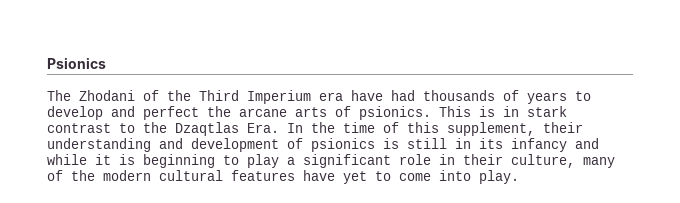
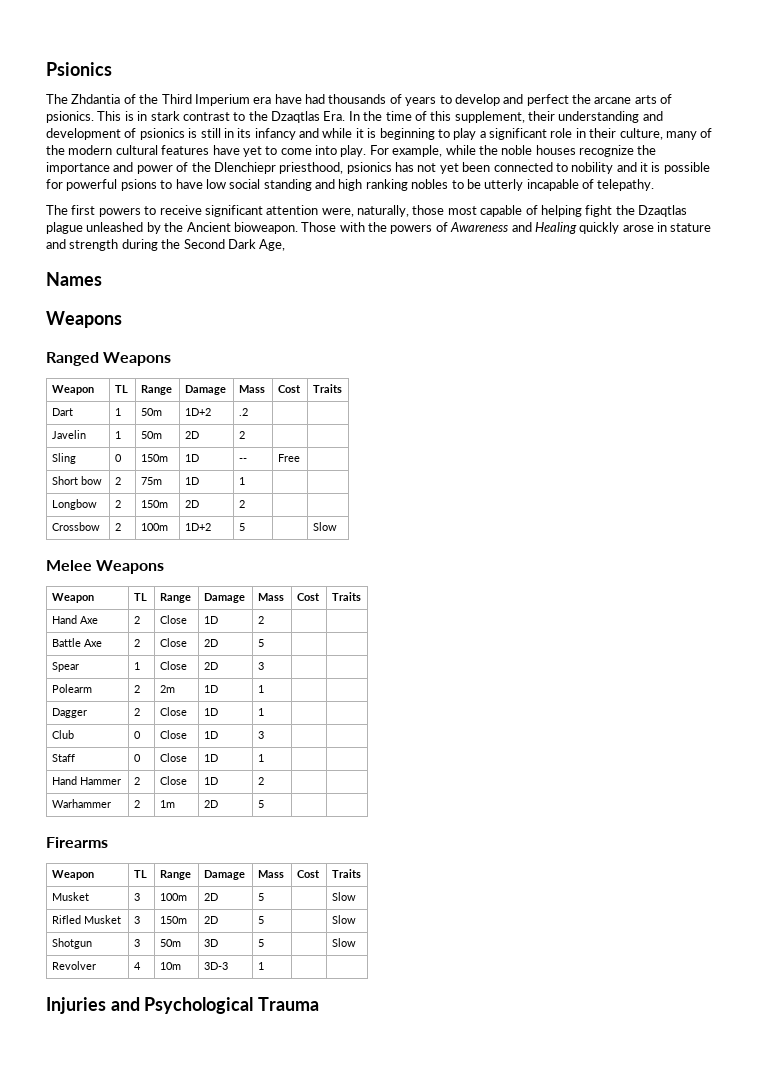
[79,90,135,101] Zhodani -> [71,94,121,104] Zhdantia
(519, 177) none -> [369,145,657,157] [46,162,710,174] [46,179,655,191] [46,205,687,217] [46,222,712,234] [46,239,286,251] [46,272,102,286] [46,311,122,328] [46,352,172,366] [51,385,94,395] [114,385,128,393] [140,385,172,395] [184,385,226,395] [238,385,265,393] [277,385,301,393] [312,384,342,393] [51,408,73,416] [114,408,121,416] [140,408,162,416] [184,408,211,416] [238,408,248,416] [51,430,86,439] [114,431,121,439] [140,431,162,439] [184,431,199,439] [238,431,245,439] [51,453,76,464] [114,454,122,462] [140,454,168,462] [184,454,199,462] [238,458,247,462] [277,454,300,462] [51,476,102,485] [114,477,121,485] [140,477,162,485] [184,477,199,485] [238,477,245,485] [51,499,97,510] [114,500,121,508] [140,500,168,508] [184,500,199,508] [238,500,245,508] [51,522,100,531] [114,523,121,531] [140,523,168,531] [184,523,211,531] [238,523,245,531] [312,522,337,531] [46,560,165,574] [51,593,94,603] [133,593,147,601] [159,593,191,603] [203,593,245,603] [257,593,284,601] [296,593,320,601] [331,592,361,601] [51,615,98,624] [133,616,140,624] [159,615,187,624] [203,616,218,624] [257,616,264,624] [51,638,102,647] [133,639,140,647] [159,638,187,647] [203,639,218,647] [257,639,264,647] [51,662,79,672] [133,662,140,670] [159,661,187,670] [203,662,218,670] [257,662,264,670] [51,684,92,693] [133,685,140,693] [159,685,175,693] [203,685,218,693] [257,685,264,693] [51,708,87,718] [133,708,140,716] [159,707,187,716] [203,708,218,716] [257,708,264,716] [51,730,74,739] [133,731,141,739] [159,730,187,739] [203,731,218,739] [257,731,264,739] [51,754,75,762] [133,754,141,762] [159,753,187,762] [203,754,218,762] [257,754,264,762] [51,776,121,785] [133,777,140,785] [159,776,187,785] [203,777,218,785] [257,777,264,785] [51,799,111,808] [133,800,140,808] [159,800,175,808] [203,800,218,808] [257,800,264,808] [46,837,108,848] [51,870,94,880] [133,870,147,878] [159,870,191,880] [203,870,245,880] [257,870,284,878] [296,870,320,878] [331,869,361,878] [51,892,89,901] [133,893,140,901] [159,893,187,901] [203,893,218,901] [257,893,264,901] [331,892,356,901] [51,915,121,924] [133,916,140,924] [159,916,187,924] [203,916,218,924] [257,916,264,924] [331,915,356,924] [51,938,92,949] [133,939,140,947] [159,939,181,947] [203,939,218,947] [257,939,264,947] [331,938,356,947] [51,961,96,970] [133,962,141,970] [159,962,181,970] [203,962,228,970] [257,962,264,970] [46,997,320,1014] For example, while the noble houses recognize the importance and power of the Dlenchiepr priesthood, psionics has not yet been connected to nobility and it is possible for powerful psions to have low social standing and high ranking nobles to be utterly incapable of telepathy. // The first powers to receive significant attention were, naturally, those most capable of helping fight the Dzaqtlas plague unleashed by the Ancient bioweapon. Those with the powers of Awareness and Healing quickly arose in stature and strength during the Second Dark Age, // Names // Weapons // Ranged Weapons // Weapon | TL | Range | Damage | Mass | Cost | Traits // Dart | 1 | 50m | 1D+2 | .2 | | // Javelin | 1 | 50m | 2D | 2 | | // Sling | 0 | 150m | 1D | -- | Free | // Short bow | 2 | 75m | 1D | 1 | | // Longbow | 2 | 150m | 2D | 2 | | // Crossbow | 2 | 100m | 1D+2 | 5 | | Slow // Melee Weapons // Weapon | TL | Range | Damage | Mass | Cost | Traits // Hand Axe | 2 | Close | 1D | 2 | | // Battle Axe | 2 | Close | 2D | 5 | | // Spear | 1 | Close | 2D | 3 | | // Polearm | 2 | 2m | 1D | 1 | | // Dagger | 2 | Close | 1D | 1 | | // Club | 0 | Close | 1D | 3 | | // Staff | 0 | Close | 1D | 1 | | // Hand Hammer | 2 | Close | 1D | 2 | | // Warhammer | 2 | 1m | 2D | 5 | | // Firearms // Weapon | TL | Range | Damage | Mass | Cost | Traits // Musket | 3 | 100m | 2D | 5 | | Slow // Rifled Musket | 3 | 150m | 2D | 5 | | Slow // Shotgun | 3 | 50m | 3D | 5 | | Slow // Revolver | 4 | 10m | 3D-3 | 1 | | // Injuries and Psychological Trauma

